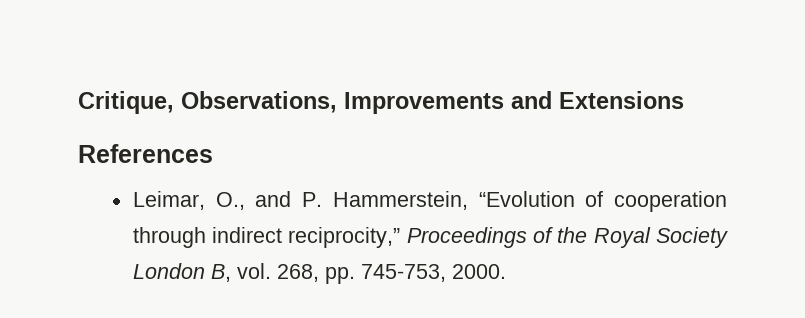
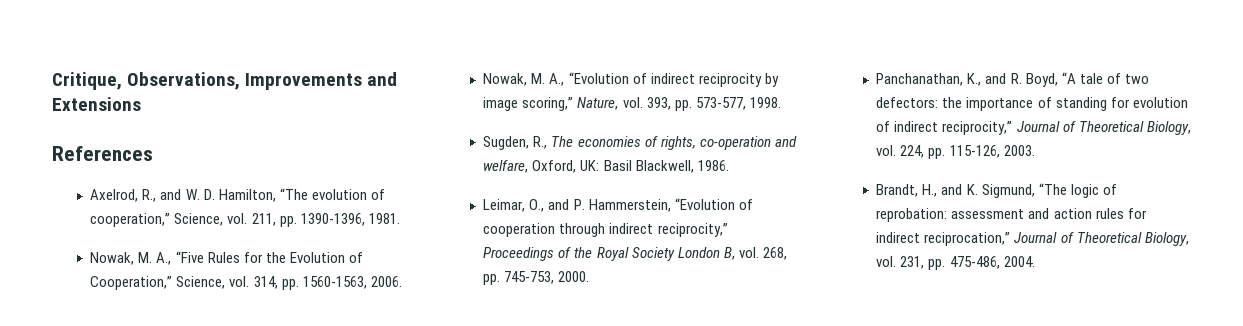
(213, 153) none -> [90,188,385,202] [90,213,400,227] [90,251,363,265] [90,276,402,290] [483,72,779,87] [483,97,781,111] [483,136,797,150] [483,160,729,173] // Axelrod, R., and W. D. Hamilton, “The evolution of cooperation,” Science, vol. 211, pp. 1390-1396, 1981. // Nowak, M. A., “Five Rules for the Evolution of Cooperation,” Science, vol. 314, pp. 1560-1563, 2006. // Nowak, M. A., “Evolution of indirect reciprocity by image scoring,” Nature, vol. 393, pp. 573-577, 1998. // Sugden, R., The economies of rights, co-operation and welfare, Oxford, UK: Basil Blackwell, 1986.
(506, 271) none -> [876,72,1149,87] [876,97,1188,111] [876,121,1191,135] [876,145,1035,159] [876,183,1117,198] [876,208,1147,222] [876,232,1189,246] [876,256,1035,270] // Panchanathan, K., and R. Boyd, “A tale of two defectors: the importance of standing for evolution of indirect reciprocity,” Journal of Theoretical Biology, vol. 224, pp. 115-126, 2003. // Brandt, H., and K. Sigmund, “The logic of reprobation: assessment and action rules for indirect reciprocation,” Journal of Theoretical Biology, vol. 231, pp. 475-486, 2004.

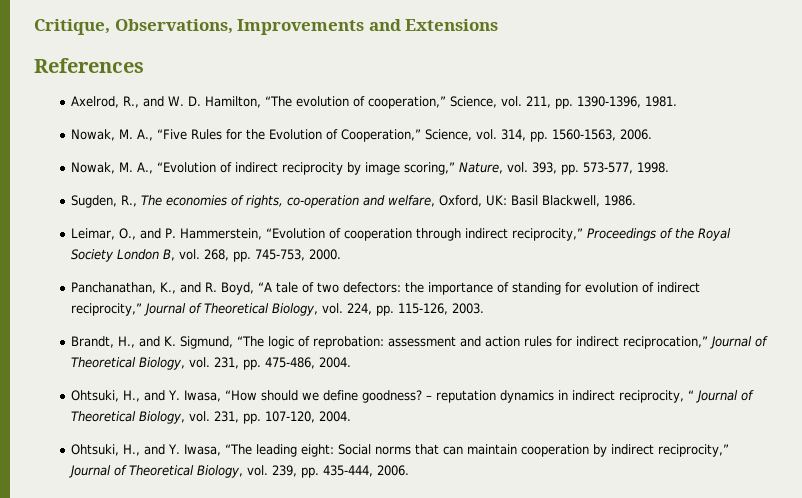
(1035, 261) none -> [71,390,755,403] [71,411,352,424] [71,444,730,457] [69,465,410,478] // Ohtsuki, H., and Y. Iwasa, “How should we define goodness? – reputation dynamics in indirect reciprocity, “ Journal of Theoretical Biology, vol. 231, pp. 107-120, 2004. // Ohtsuki, H., and Y. Iwasa, “The leading eight: Social norms that can maintain cooperation by indirect reciprocity,” Journal of Theoretical Biology, vol. 239, pp. 435-444, 2006.

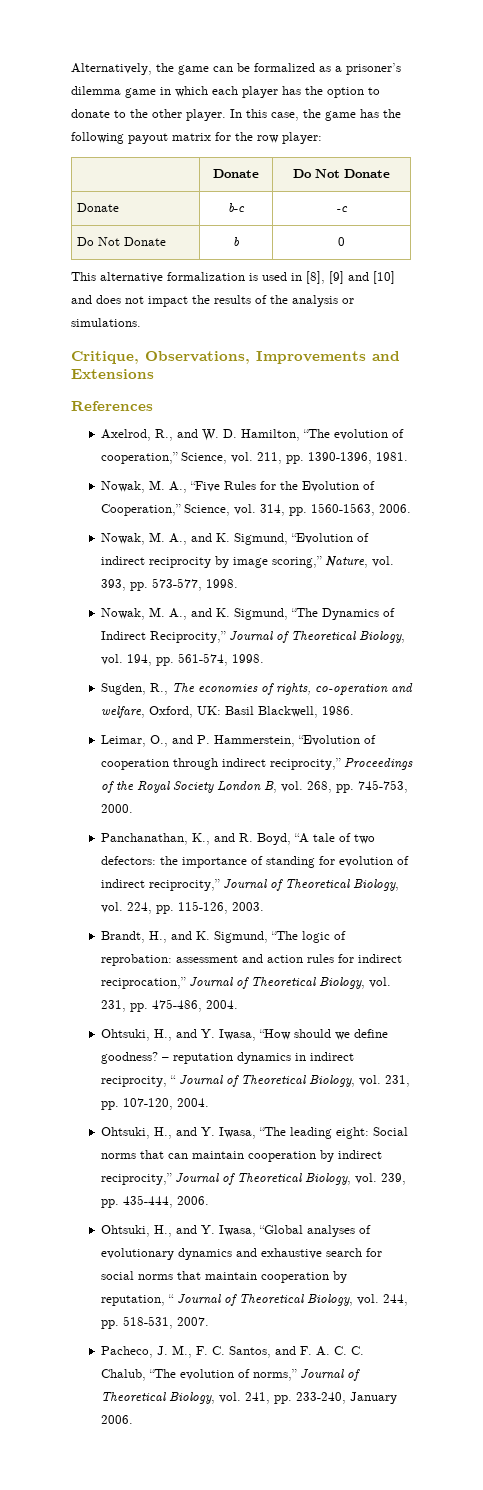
(34, 27) none -> [71,63,401,75] [71,86,380,98] [71,109,401,121] [71,132,322,144] [213,169,259,178] [293,169,390,178] [76,203,119,212] [228,203,245,212] [336,206,348,212] [76,237,166,246] [233,237,239,246] [338,237,345,246] [71,271,395,284] [71,295,354,307] [71,318,141,327] Alternatively, the game can be formalized as a prisoner’s dilemma game in which each player has the option to donate to the other player. In this case, the game has the following payout matrix for the row player: // | Donate | Do Not Donate // Donate | b-c | -c // Do Not Donate | b | 0 // This alternative formalization is used in [8], [9] and [10] and does not impact the results of the analysis or simulations. //
(154, 168) none -> [190,533,288,545] and K. Sigmund,
(670, 167) none -> [100,607,395,620] [100,631,405,643] [100,653,264,666] // Nowak, M. A., and K. Sigmund, “The Dynamics of Indirect Reciprocity,” Journal of Theoretical Biology, vol. 194, pp. 561-574, 1998.
(410, 470) none -> [100,1225,371,1237] [100,1248,382,1260] [100,1271,347,1283] [100,1294,408,1306] [100,1316,209,1329] [100,1345,364,1358] [100,1369,360,1381] [100,1392,397,1404] [100,1415,133,1424] // Ohtsuki, H., and Y. Iwasa, “Global analyses of evolutionary dynamics and exhaustive search for social norms that maintain cooperation by reputation, “ Journal of Theoretical Biology, vol. 244, pp. 518-531, 2007. // Pacheco, J. M., F. C. Santos, and F. A. C. C. Chalub, “The evolution of norms,” Journal of Theoretical Biology, vol. 241, pp. 233-240, January 2006.

